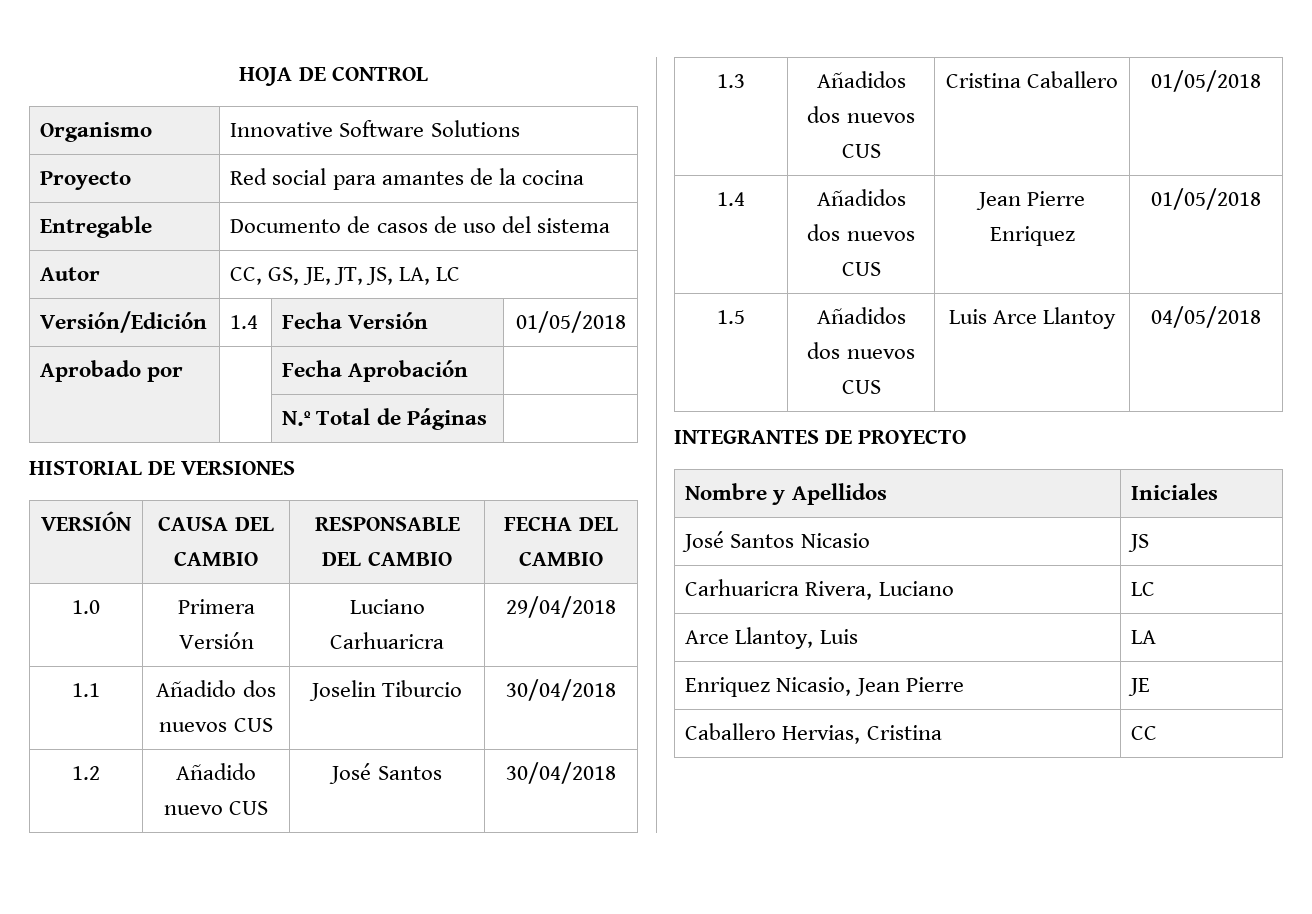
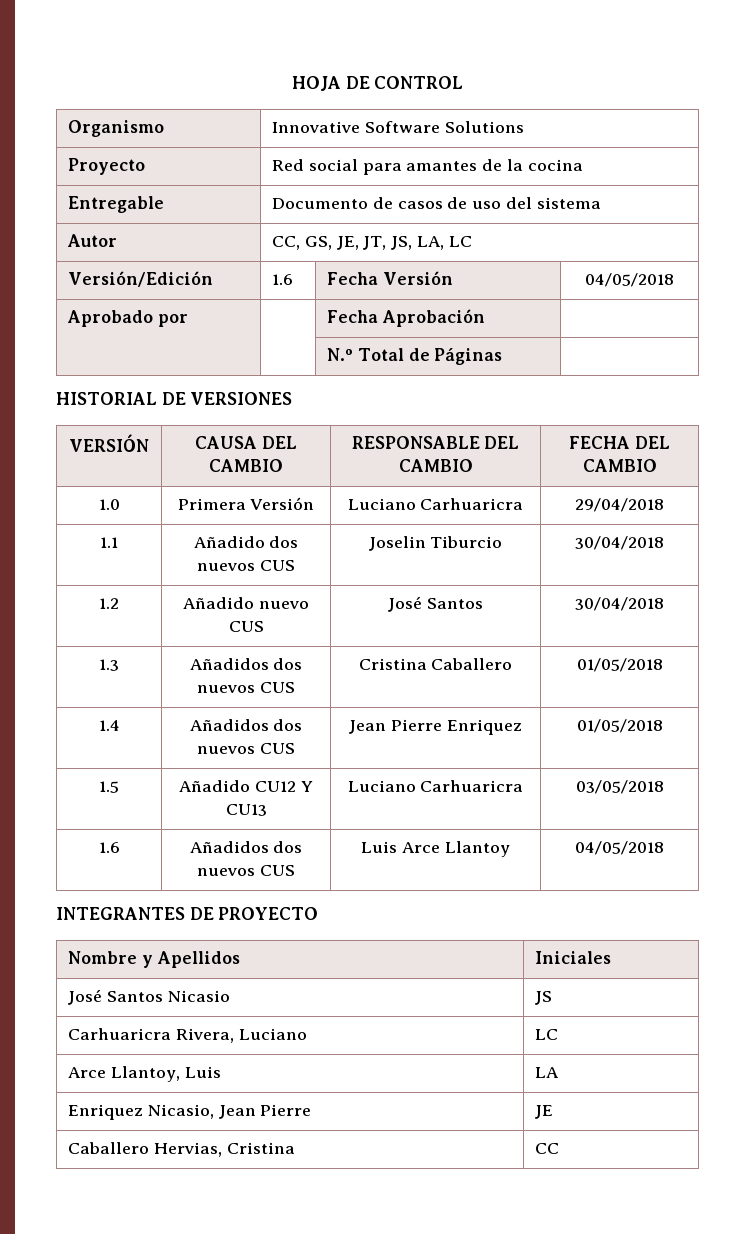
[230,315,259,329] 1.4 -> [272,274,294,285] 1.6
[515,311,626,333] 01/05/2018 -> [585,273,674,287] 04/05/2018
(745, 317) none -> [179,780,313,792] [225,804,267,816] [347,780,524,792] [575,780,664,794] [98,842,120,853] | Añadido CU12 Y CU13 | Luciano Carhuaricra | 03/05/2018 // 1.6

